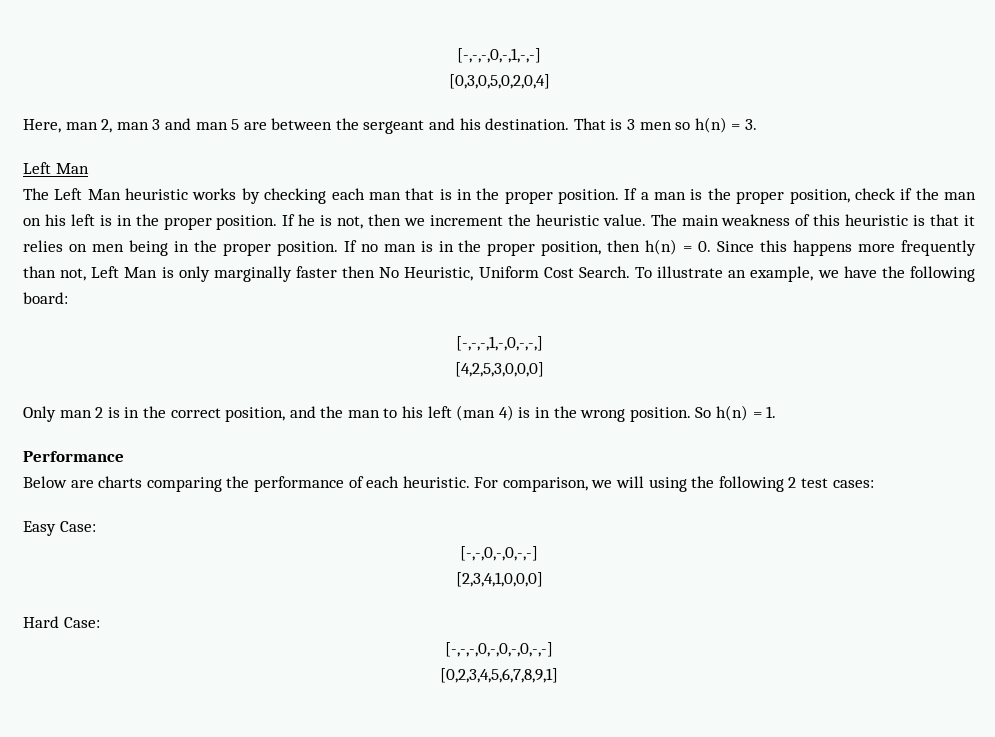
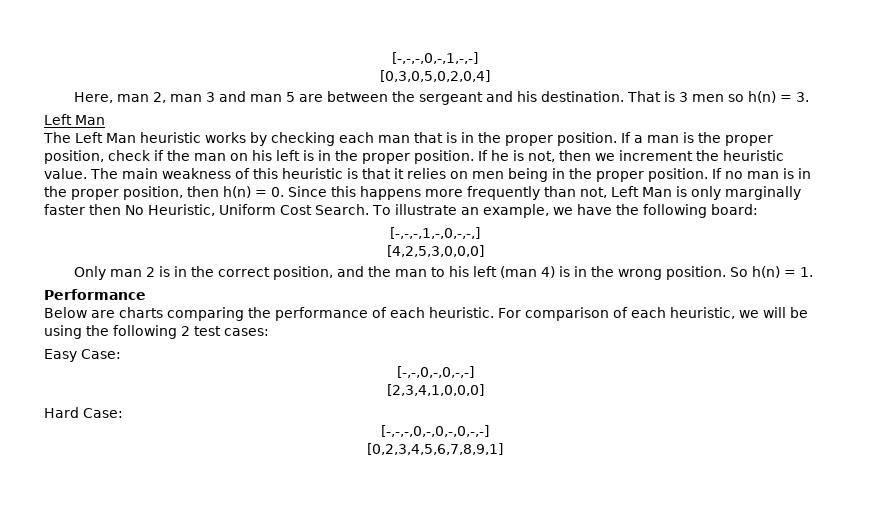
[502,477,588,492] comparison, -> [525,307,735,321] comparison of each heuristic,
(645, 482) none -> [790,307,808,318] be

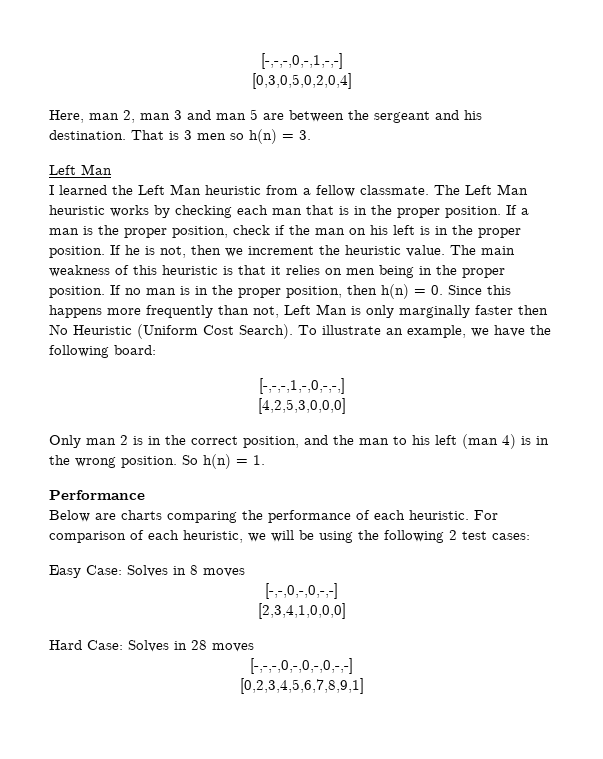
(105, 120) none -> [49,184,429,197] I learned the Left Man heuristic from a fellow classmate.
[148,204,369,216] Heuristic, Uniform Cost Search. -> [73,324,293,339] Heuristic (Uniform Cost Search).
(121, 354) none -> [127,565,245,577] Solves in 8 moves
(123, 413) none -> [128,640,254,652] Solves in 28 moves

